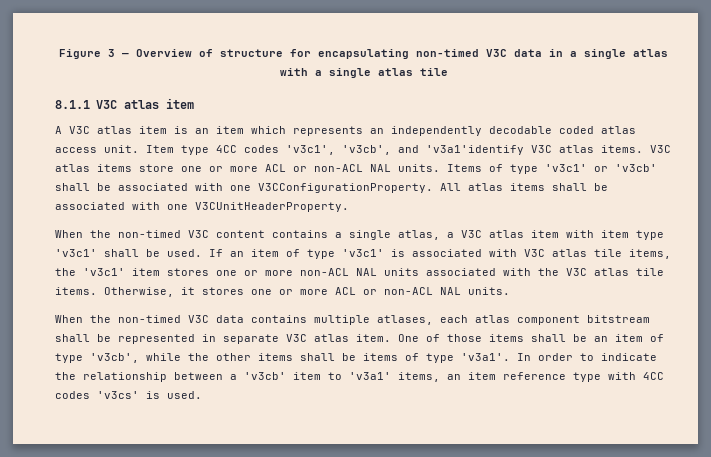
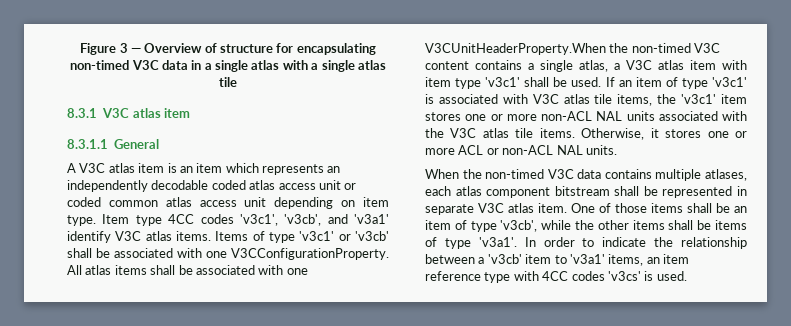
[55,98,194,109] 8.1.1 V3C atlas item -> [67,108,191,118] [67,139,160,149] 8.3.1 V3C atlas item // 8.3.1.1 General
[104,145,139,153] unit. -> [318,180,357,190] [67,197,389,209] [67,215,96,226] unit or coded common atlas access unit depending on item type.
[426,145,524,155] 'v3a1'identify -> [354,214,389,224] [67,231,111,243] 'v3a1' identify
[650,145,671,153] [55,164,440,172] V3C atlas items store one or more ACL or non-ACL NAL units. -> (211, 236) none
[195,202,349,212] [55,230,83,238] V3CUnitHeaderProperty. // When -> [425,43,606,55] V3CUnitHeaderProperty.When

